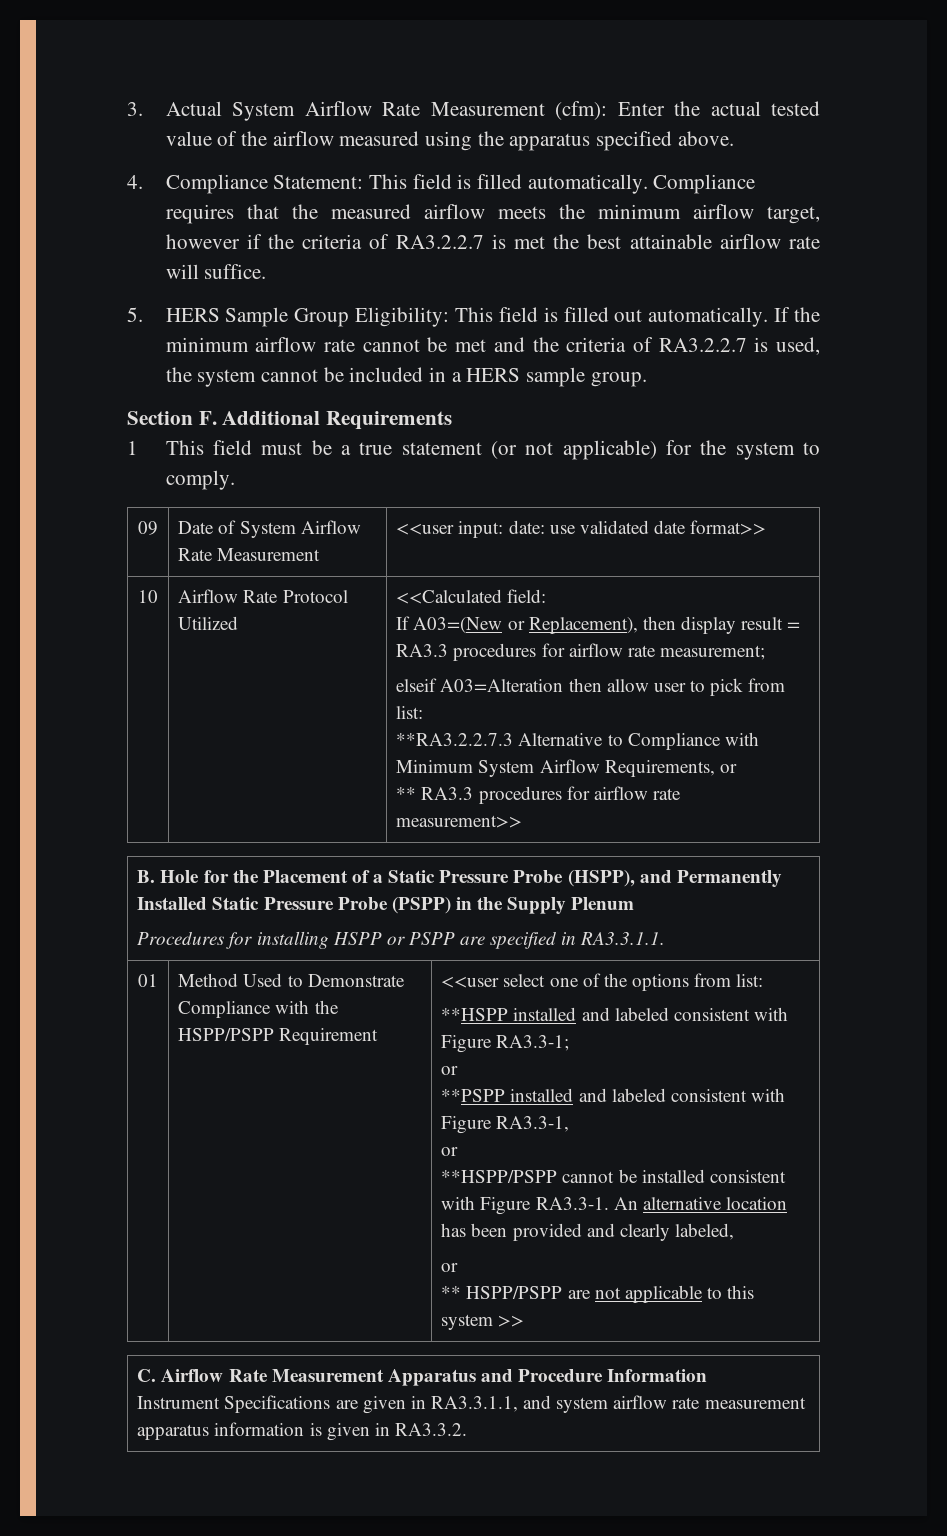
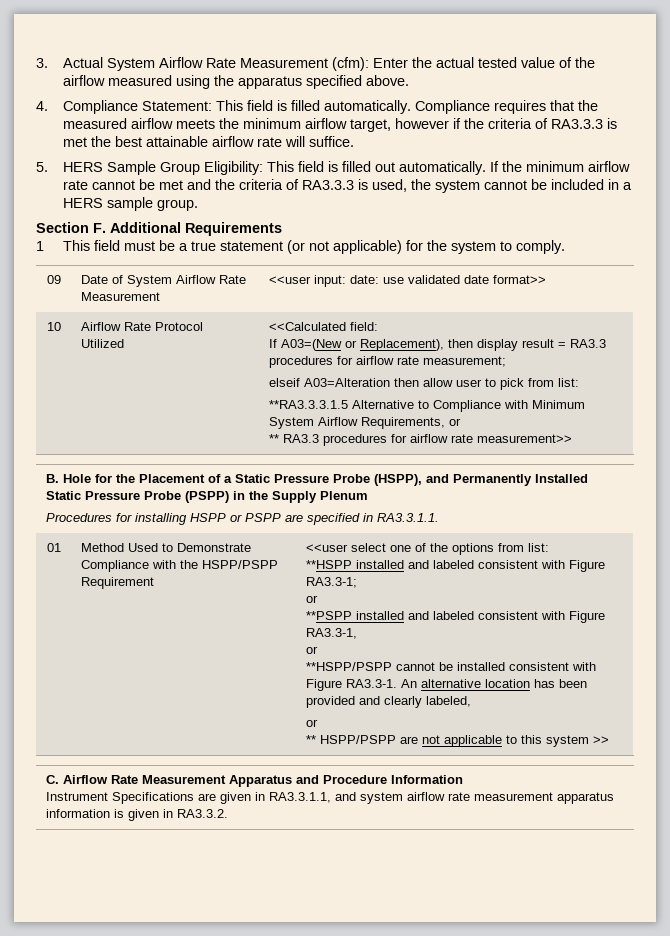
[395,235,484,249] RA3.2.2.7 -> [551,119,604,129] RA3.3.3
[658,338,747,352] RA3.2.2.7 -> [302,180,355,190] RA3.3.3
[396,733,514,746] **RA3.2.2.7.3 -> [269,400,349,409] **RA3.3.3.1.5

